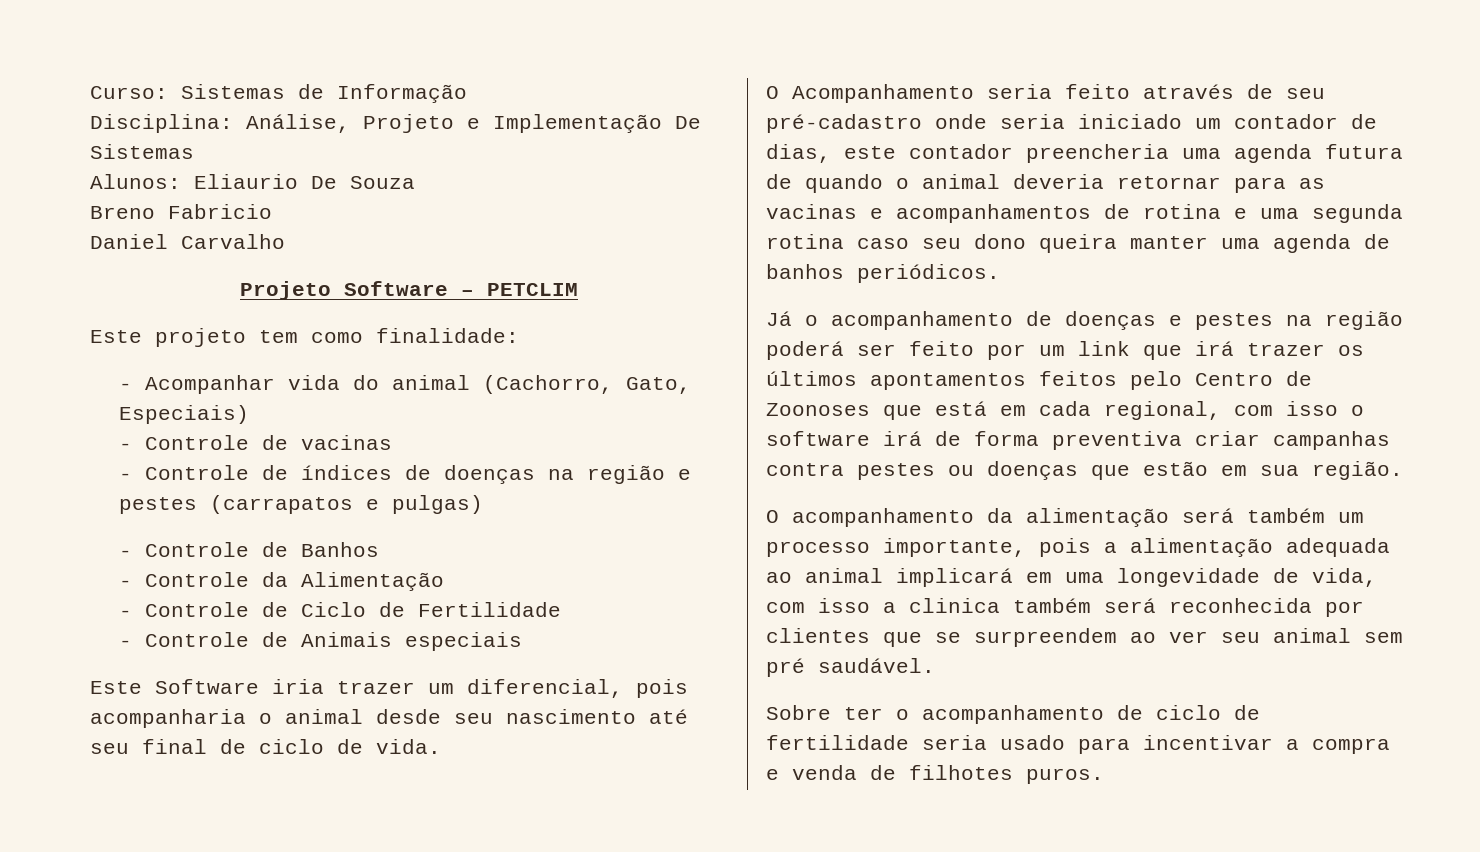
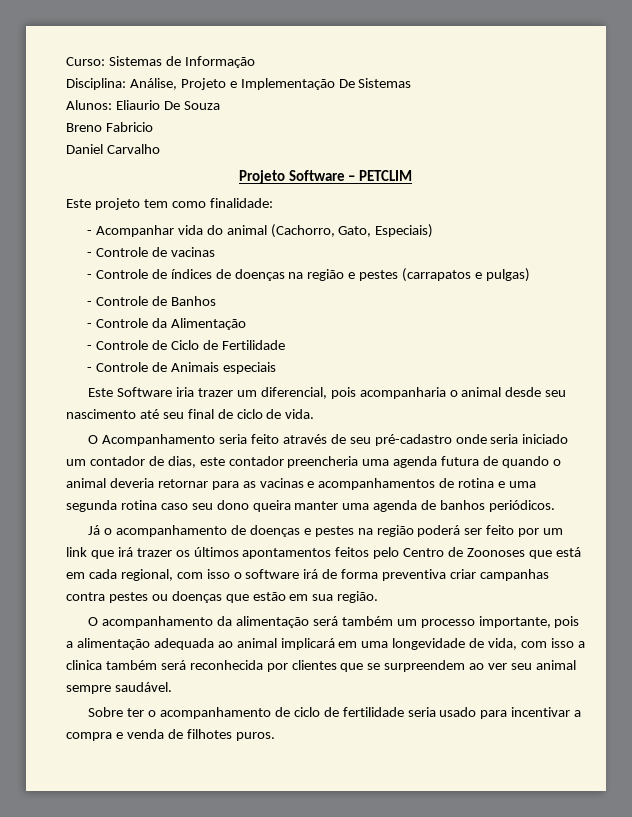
[1364,632,1403,643] [766,658,805,677] sem pré -> [66,685,111,694] sempre

